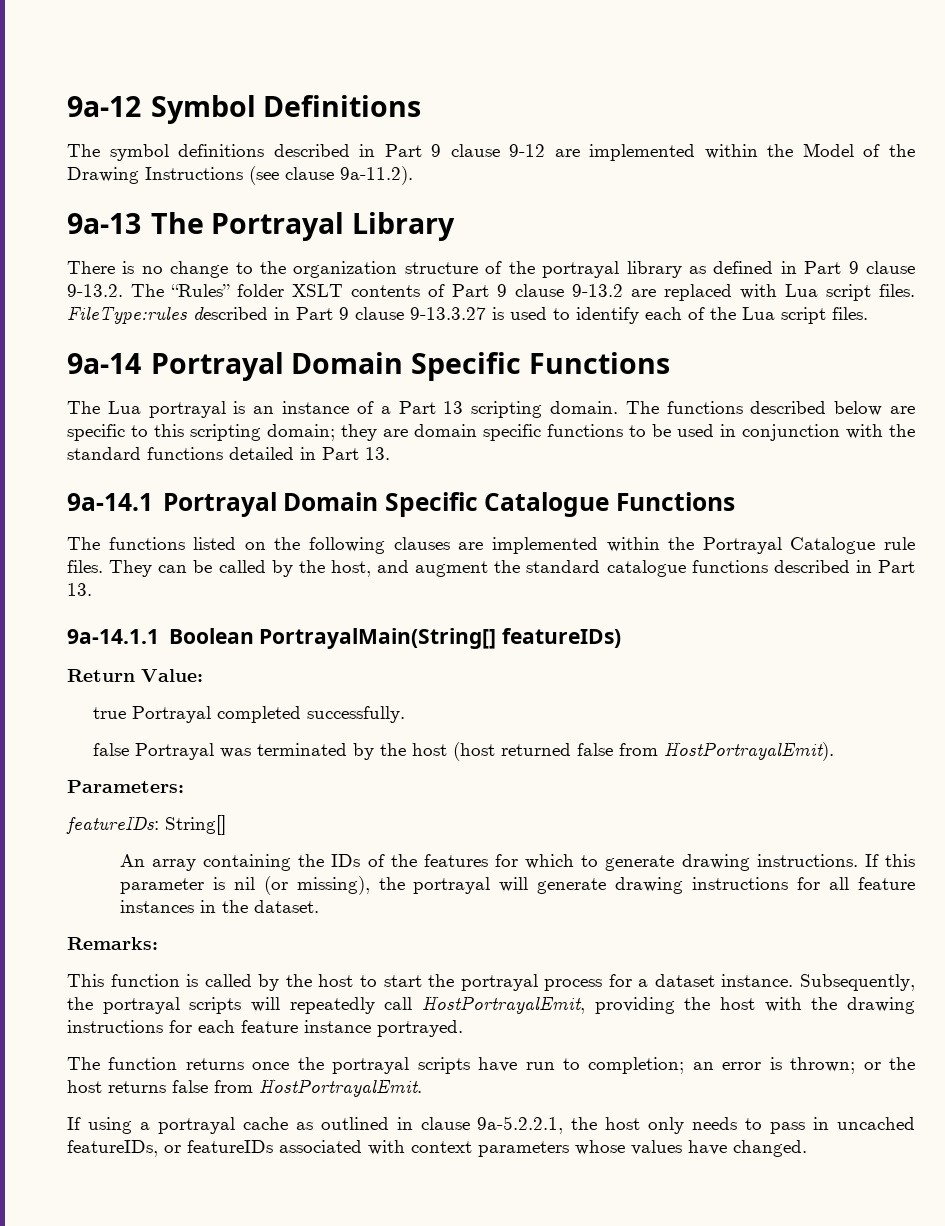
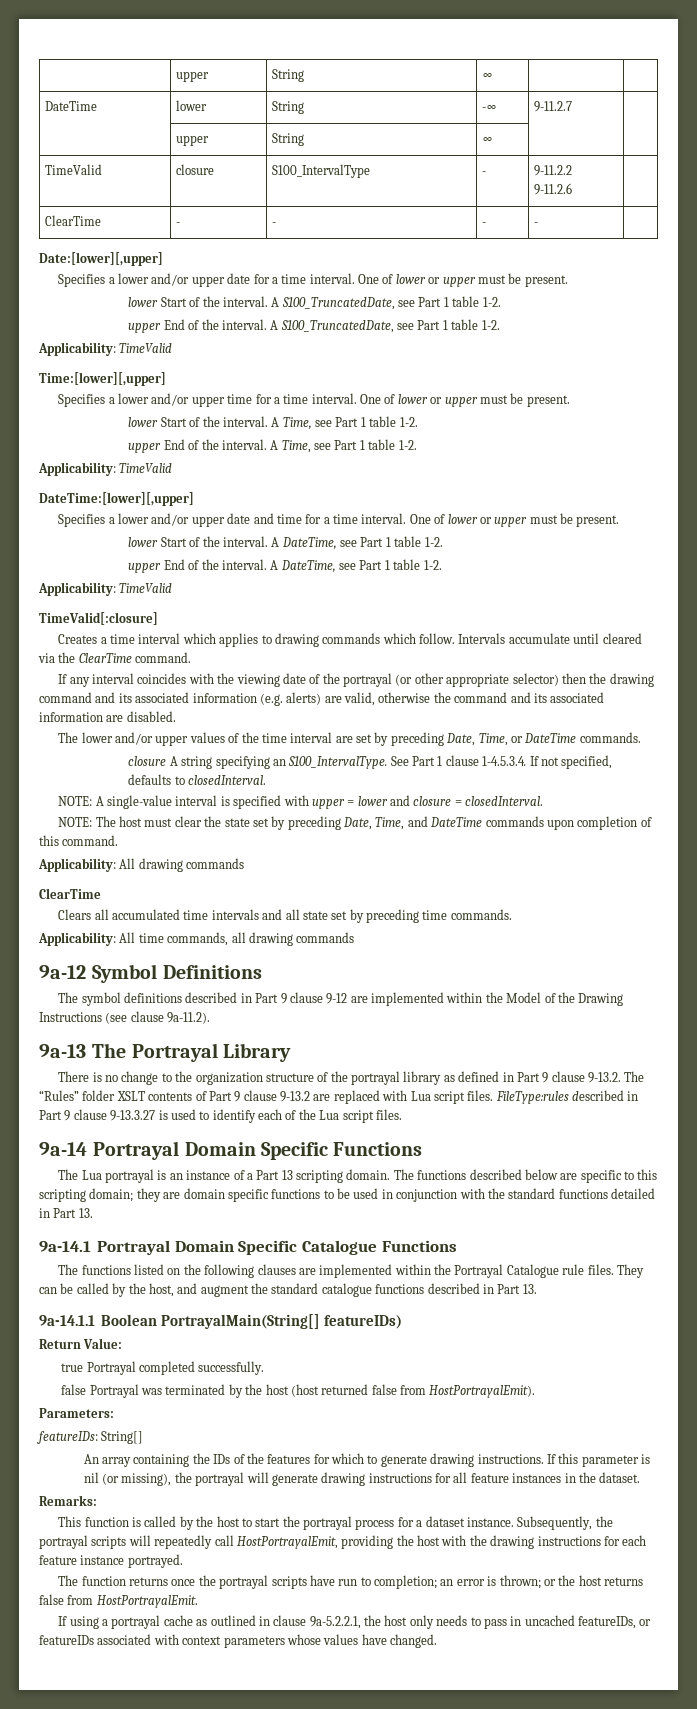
(67, 106) none -> [175,71,209,82] [271,69,304,82] [481,73,493,79] [44,101,97,111] [175,100,207,111] [271,101,304,114] [481,105,497,111] [533,101,572,112] [175,135,209,146] [271,133,304,146] [481,137,493,143] [44,164,102,175] [175,164,214,175] [271,164,370,178] [481,171,486,175] [533,165,572,176] [533,183,572,195] [44,215,101,226] [175,222,180,226] [271,222,276,226] [481,222,486,226] [533,222,538,226] [39,252,163,266] [58,273,568,287] [128,296,501,310] [128,319,500,333] [38,342,173,356] [39,372,166,386] [58,393,570,407] [128,416,418,430] [128,439,417,453] [38,462,173,476] [39,492,194,506] [58,513,620,527] [128,536,443,550] [128,559,442,573] [38,582,173,596] [39,612,158,625] [58,633,642,647] [38,652,192,663] [58,673,654,687] [39,692,605,706] [39,711,176,722] [58,732,641,746] [128,755,613,769] [128,774,267,785] [58,795,544,809] [58,816,652,830] [39,835,119,846] [38,858,245,872] [39,888,101,899] [58,909,512,923] [38,932,355,946] | upper | String | ∞ | | // DateTime | lower | String | -∞ | 9-11.2.7 | // | upper | String | ∞ | | // TimeValid | closure | S100_IntervalType | - | 9-11.2.2 // 9-11.2.6 | // ClearTime | - | - | - | - | // Date:[lower][,upper] // Specifies a lower and/or upper date for a time interval. One of lower or upper must be present. // lower Start of the interval. A S100_TruncatedDate, see Part 1 table 1-2. // upper End of the interval. A S100_TruncatedDate, see Part 1 table 1-2. // Applicability: TimeValid // Time:[lower][,upper] // Specifies a lower and/or upper time for a time interval. One of lower or upper must be present. // lower Start of the interval. A Time, see Part 1 table 1-2. // upper End of the interval. A Time, see Part 1 table 1-2. // Applicability: TimeValid // DateTime:[lower][,upper] // Specifies a lower and/or upper date and time for a time interval. One of lower or upper must be present. // lower Start of the interval. A DateTime, see Part 1 table 1-2. // upper End of the interval. A DateTime, see Part 1 table 1-2. // Applicability: TimeValid // TimeValid[:closure] // Creates a time interval which applies to drawing commands which follow. Intervals accumulate until cleared via the ClearTime command. // If any interval coincides with the viewing date of the portrayal (or other appropriate selector) then the drawing command and its associated information (e.g. alerts) are valid, otherwise the command and its associated information are disabled. // The lower and/or upper values of the time interval are set by preceding Date, Time, or DateTime commands. // closure A string specifying an S100_IntervalType. See Part 1 clause 1-4.5.3.4. If not specified, defaults to closedInterval. // NOTE: A single-value interval is specified with upper = lower and closure = closedInterval. // NOTE: The host must clear the state set by preceding Date, Time, and DateTime commands upon completion of this command. // Applicability: All drawing commands // ClearTime // Clears all accumulated time intervals and all state set by preceding time commands. // Applicability: All time commands, all drawing commands //

